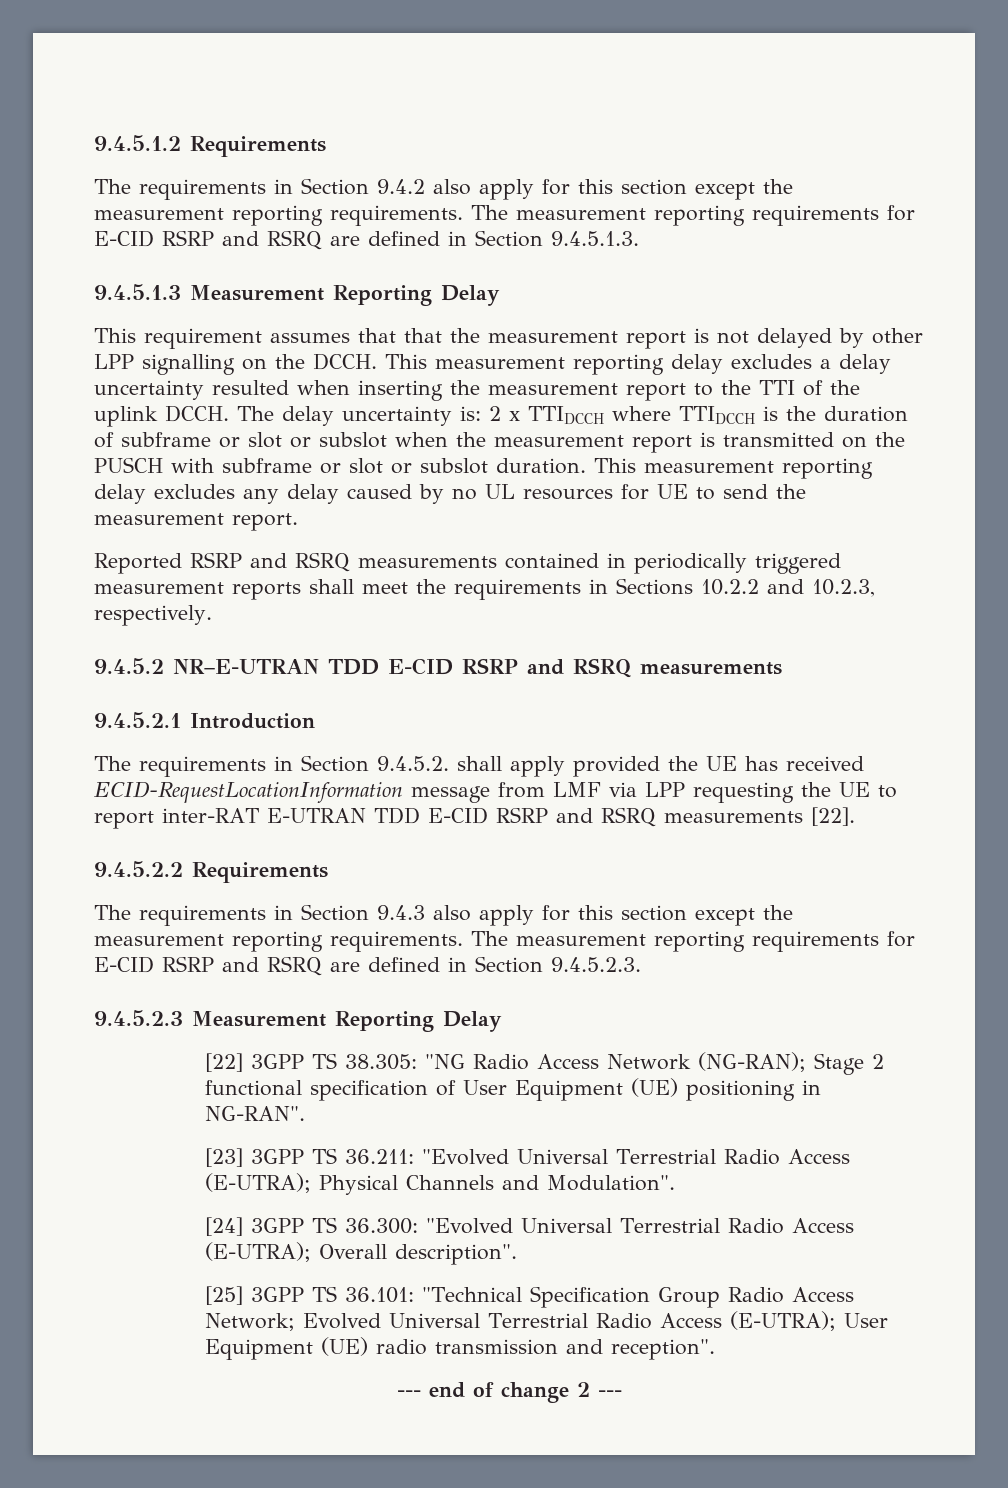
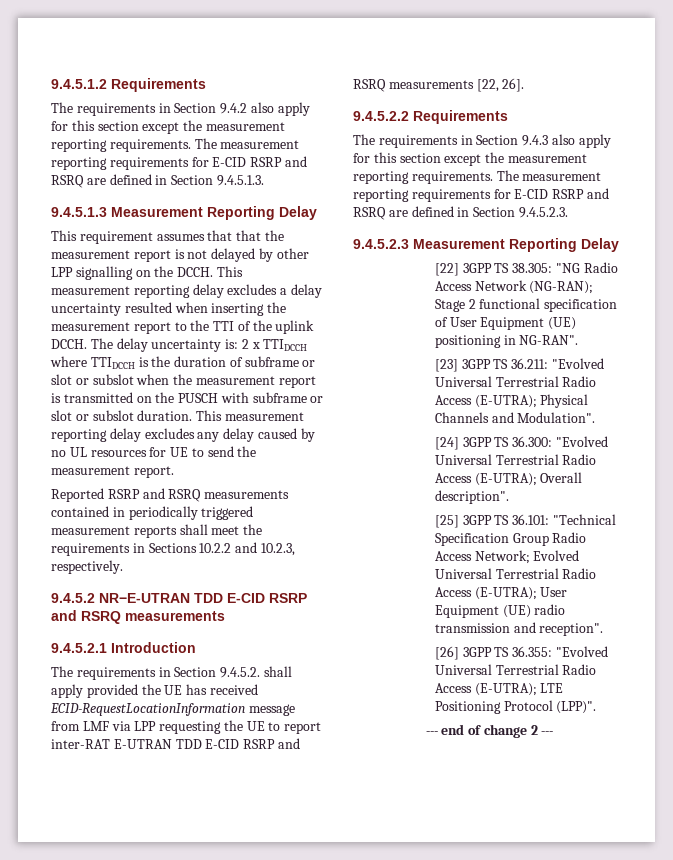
[810,807,855,826] [22]. -> [476,78,525,92] [22, 26].
(716, 1349) none -> [434,646,609,660] [434,664,597,675] [434,683,564,696] [434,700,597,714] // [26] 3GPP TS 36.355: "Evolved Universal Terrestrial Radio Access (E-UTRA); LTE Positioning Protocol (LPP)".

